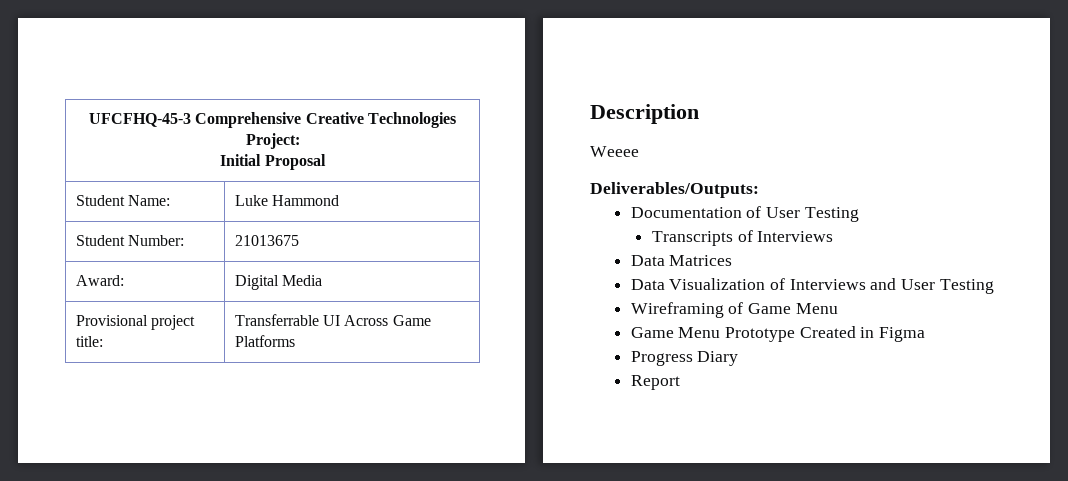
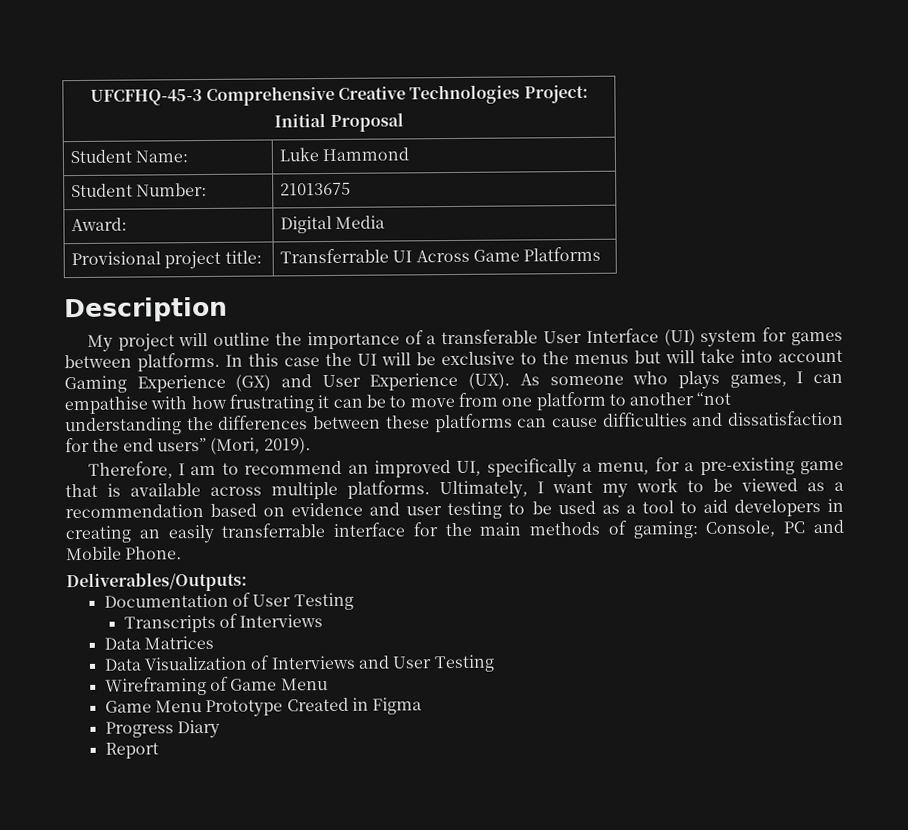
[590,146,639,157] Weeee -> [86,327,844,352] [64,348,843,372] [64,370,844,394] [64,391,732,415] [65,410,845,436] [65,437,311,455] [87,457,844,479] [65,478,844,500] [65,498,844,520] [65,519,844,544] [66,546,183,561] My project will outline the importance of a transferable User Interface (UI) system for games between platforms. In this case the UI will be exclusive to the menus but will take into account Gaming Experience (GX) and User Experience (UX). As someone who plays games, I can empathise with how frustrating it can be to move from one platform to another “not understanding the differences between these platforms can cause difficulties and dissatisfaction for the end users” (Mori, 2019). // Therefore, I am to recommend an improved UI, specifically a menu, for a pre-existing game that is available across multiple platforms. Ultimately, I want my work to be viewed as a recommendation based on evidence and user testing to be used as a tool to aid developers in creating an easily transferrable interface for the main methods of gaming: Console, PC and Mobile Phone.

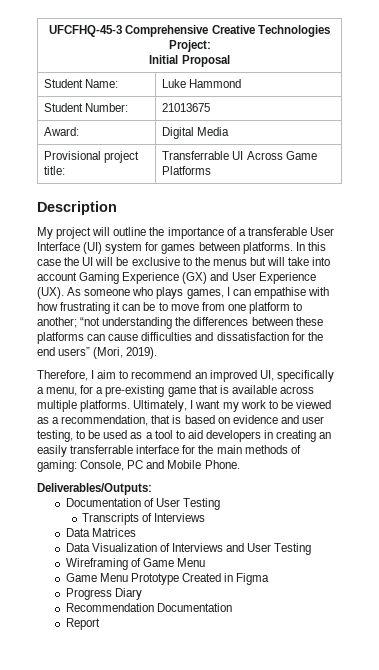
[629,392,695,406] another -> [37,317,77,328] another;
[190,465,217,476] am -> [97,370,117,379] aim
[65,504,204,519] recommendation -> [61,415,182,426] recommendation, that is
[447,501,503,520] testing -> [37,430,73,442] testing,
(220, 729) none -> [65,603,232,612] // Recommendation Documentation

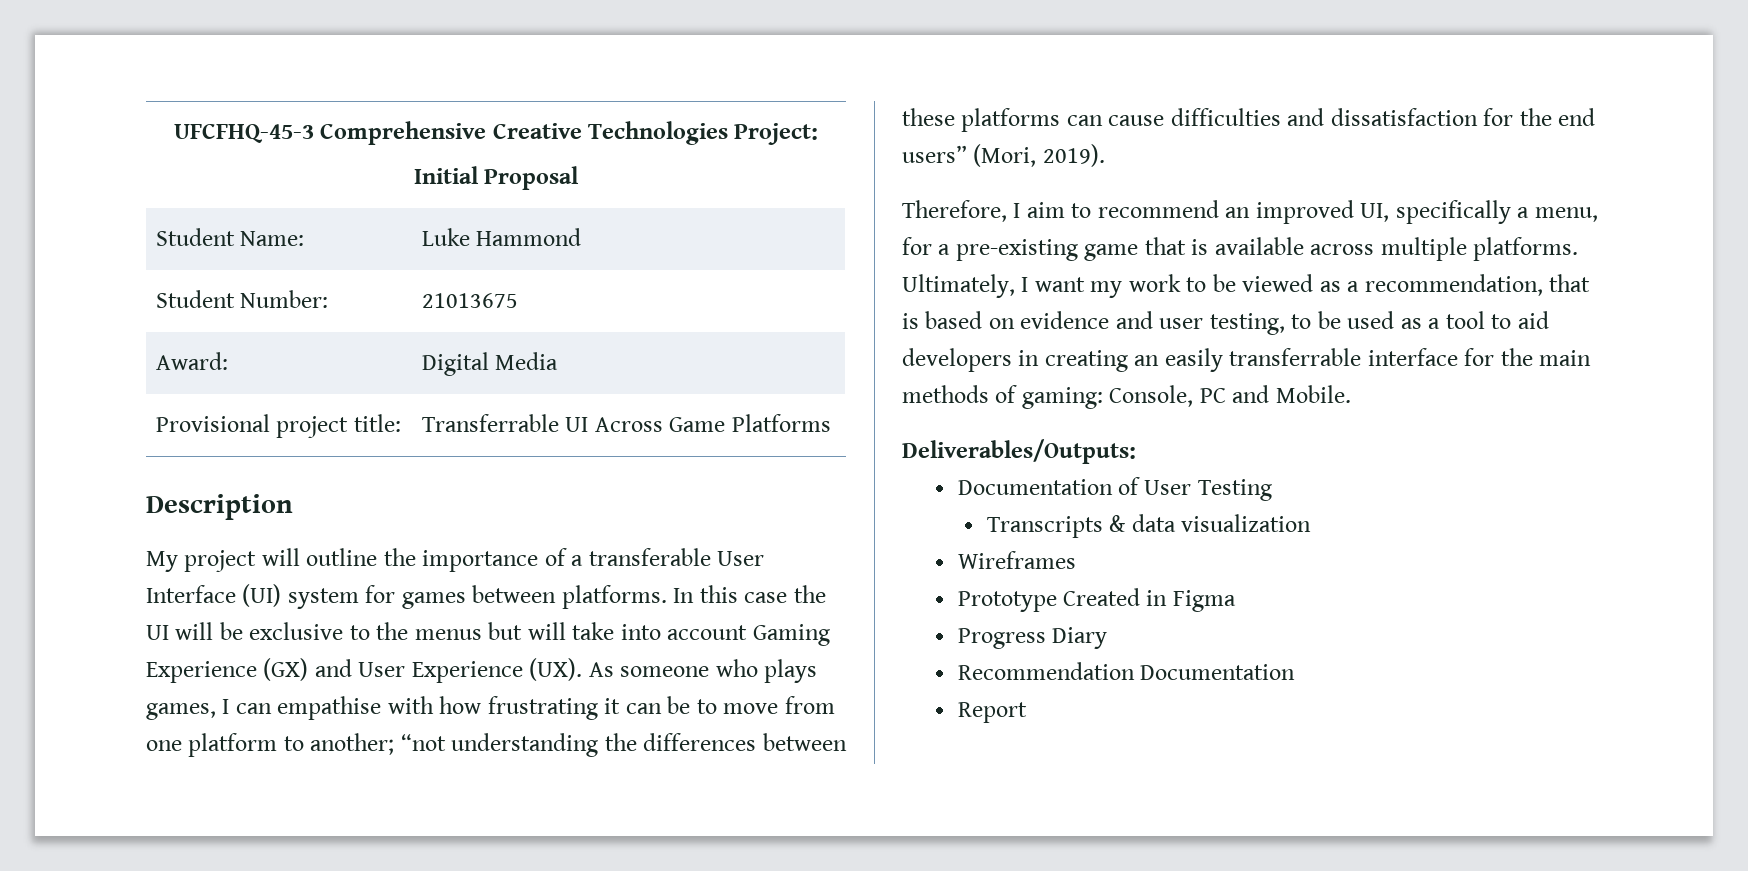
[167,460,240,469] Mobile Phone. -> [1275,385,1351,403] Mobile.
[142,513,206,522] [65,528,136,537] [65,543,312,555] [65,558,206,570] [65,573,128,582] of Interviews // Data Matrices // Data Visualization of Interviews and User Testing // Wireframing of Game Menu // Game Menu -> [1109,514,1312,532] [957,551,1076,569] & data visualization // Wireframes //

